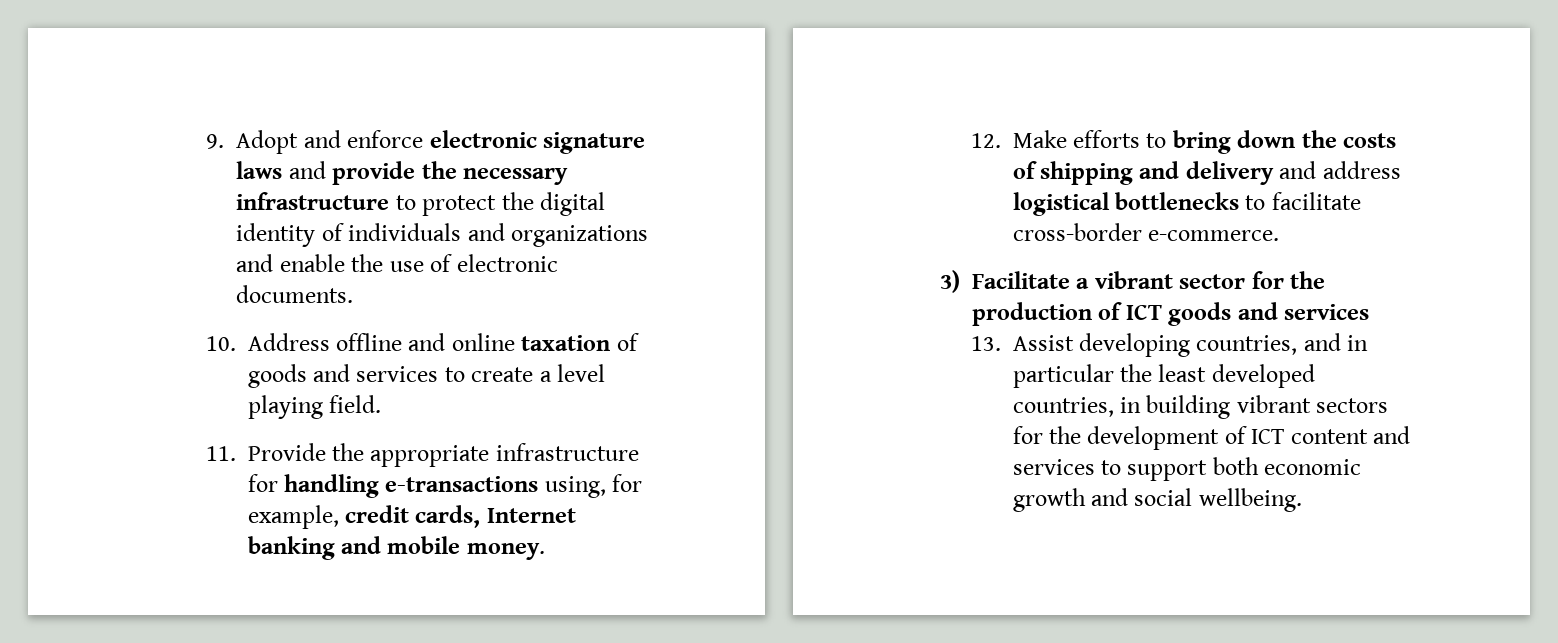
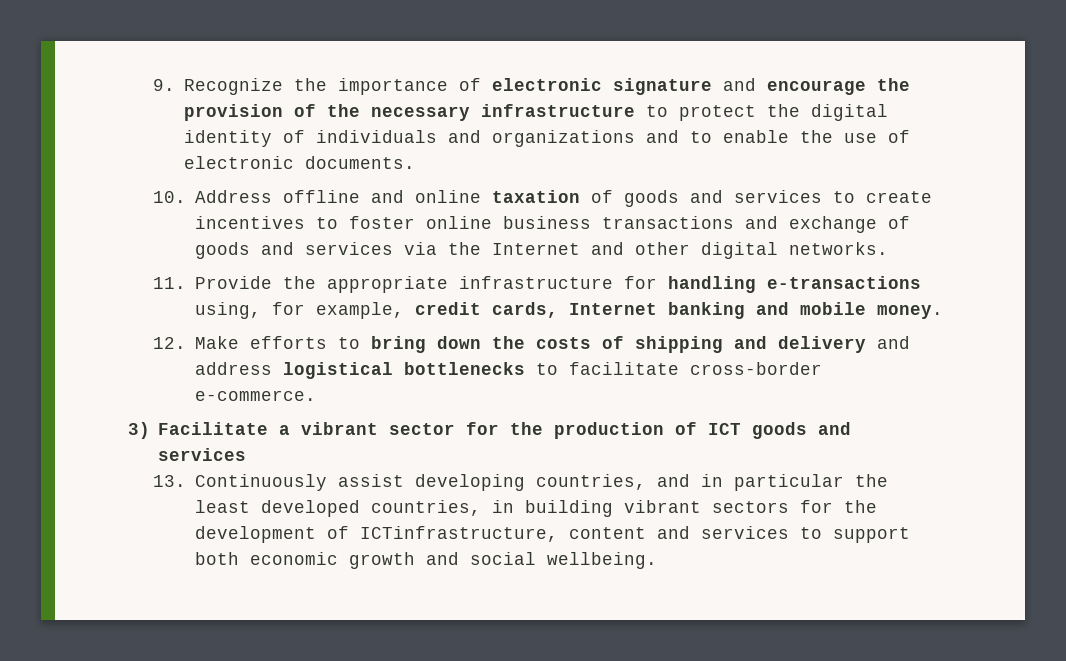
[236,130,646,154] [236,161,416,185] Adopt and enforce electronic signature laws and provide -> [184,78,911,95] [184,104,317,121] Recognize the importance of electronic signature and encourage the provision of
(274, 263) none -> [690,131,713,143] to
[539,364,606,382] [247,395,381,419] a level playing field. -> [195,216,911,233] [195,242,889,259] incentives to foster online business transactions and exchange of goods and services via the Internet and other digital networks.
[1012,335,1074,351] Assist -> [195,474,405,491] Continuously assist
[1251,429,1285,444] ICT -> [360,526,559,542] ICTinfrastructure,

